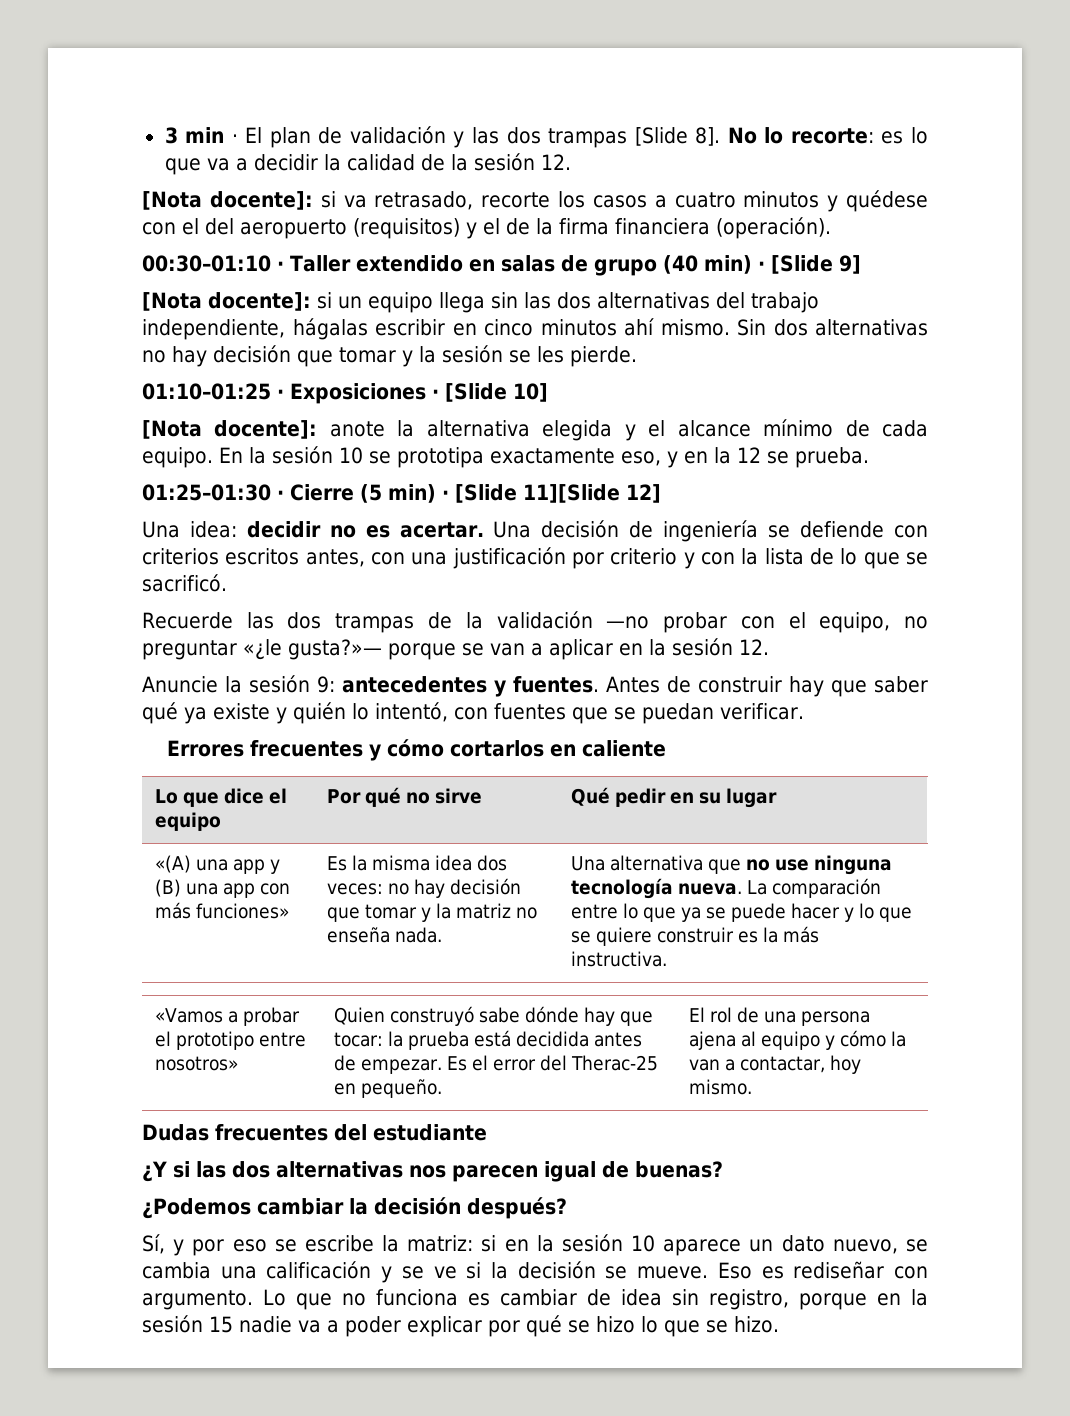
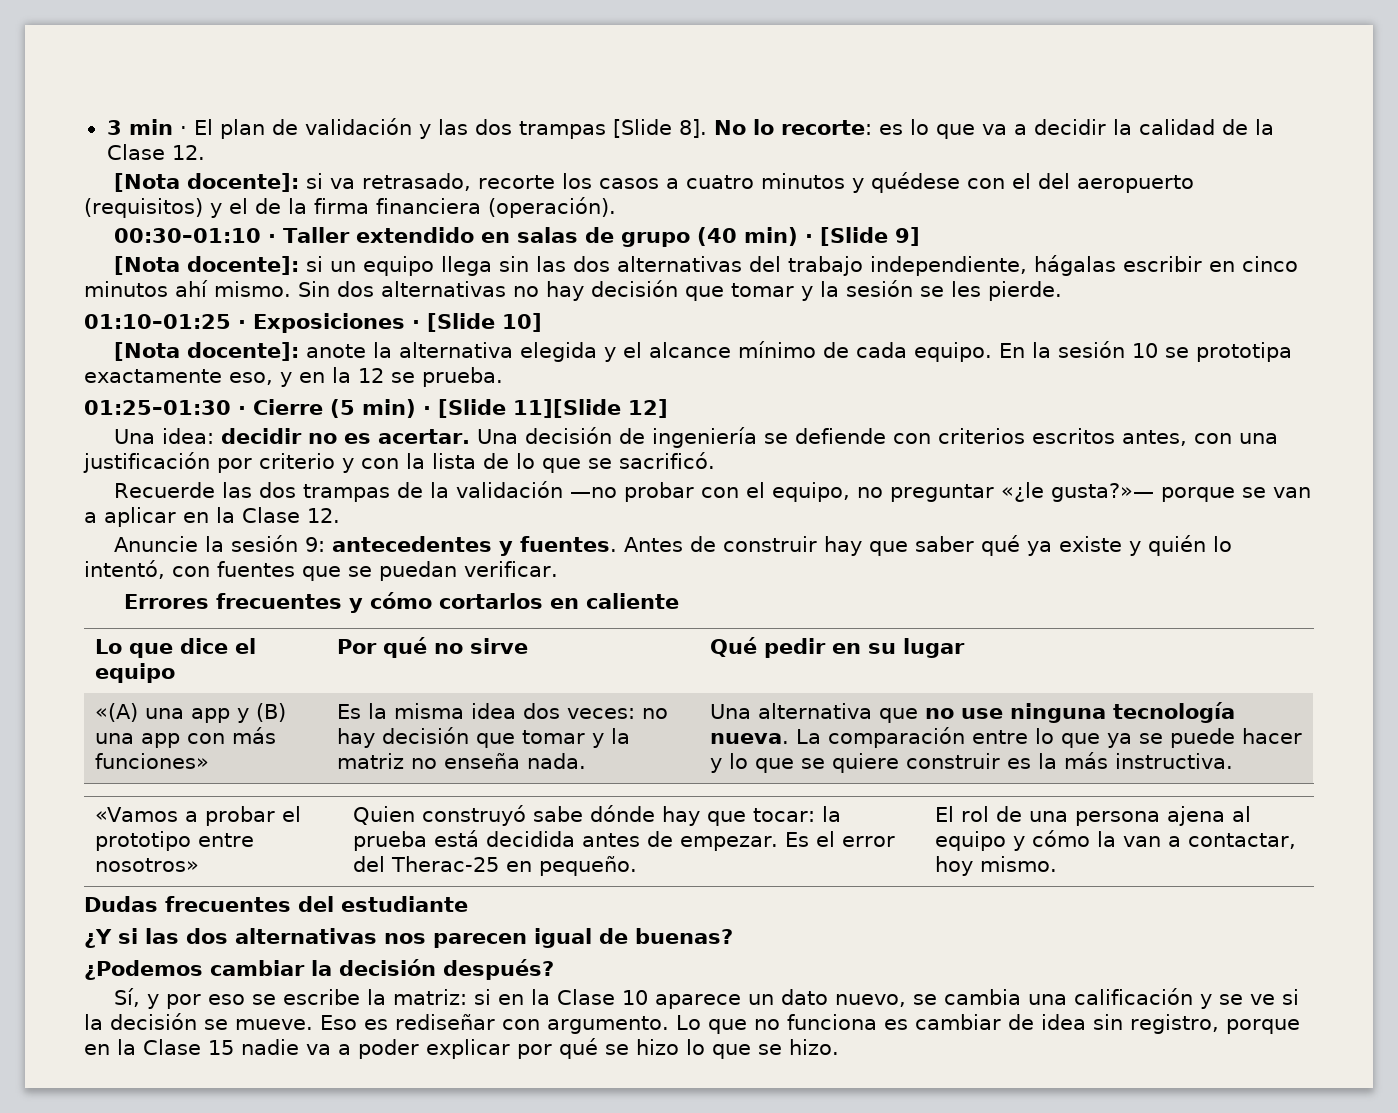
[473,153,535,171] sesión -> [106,144,165,160] Clase
[672,638,733,656] sesión -> [242,507,300,523] Clase
[561,1234,623,1252] sesión -> [556,989,615,1005] Clase
[142,1315,203,1333] sesión -> [143,1039,201,1055] Clase

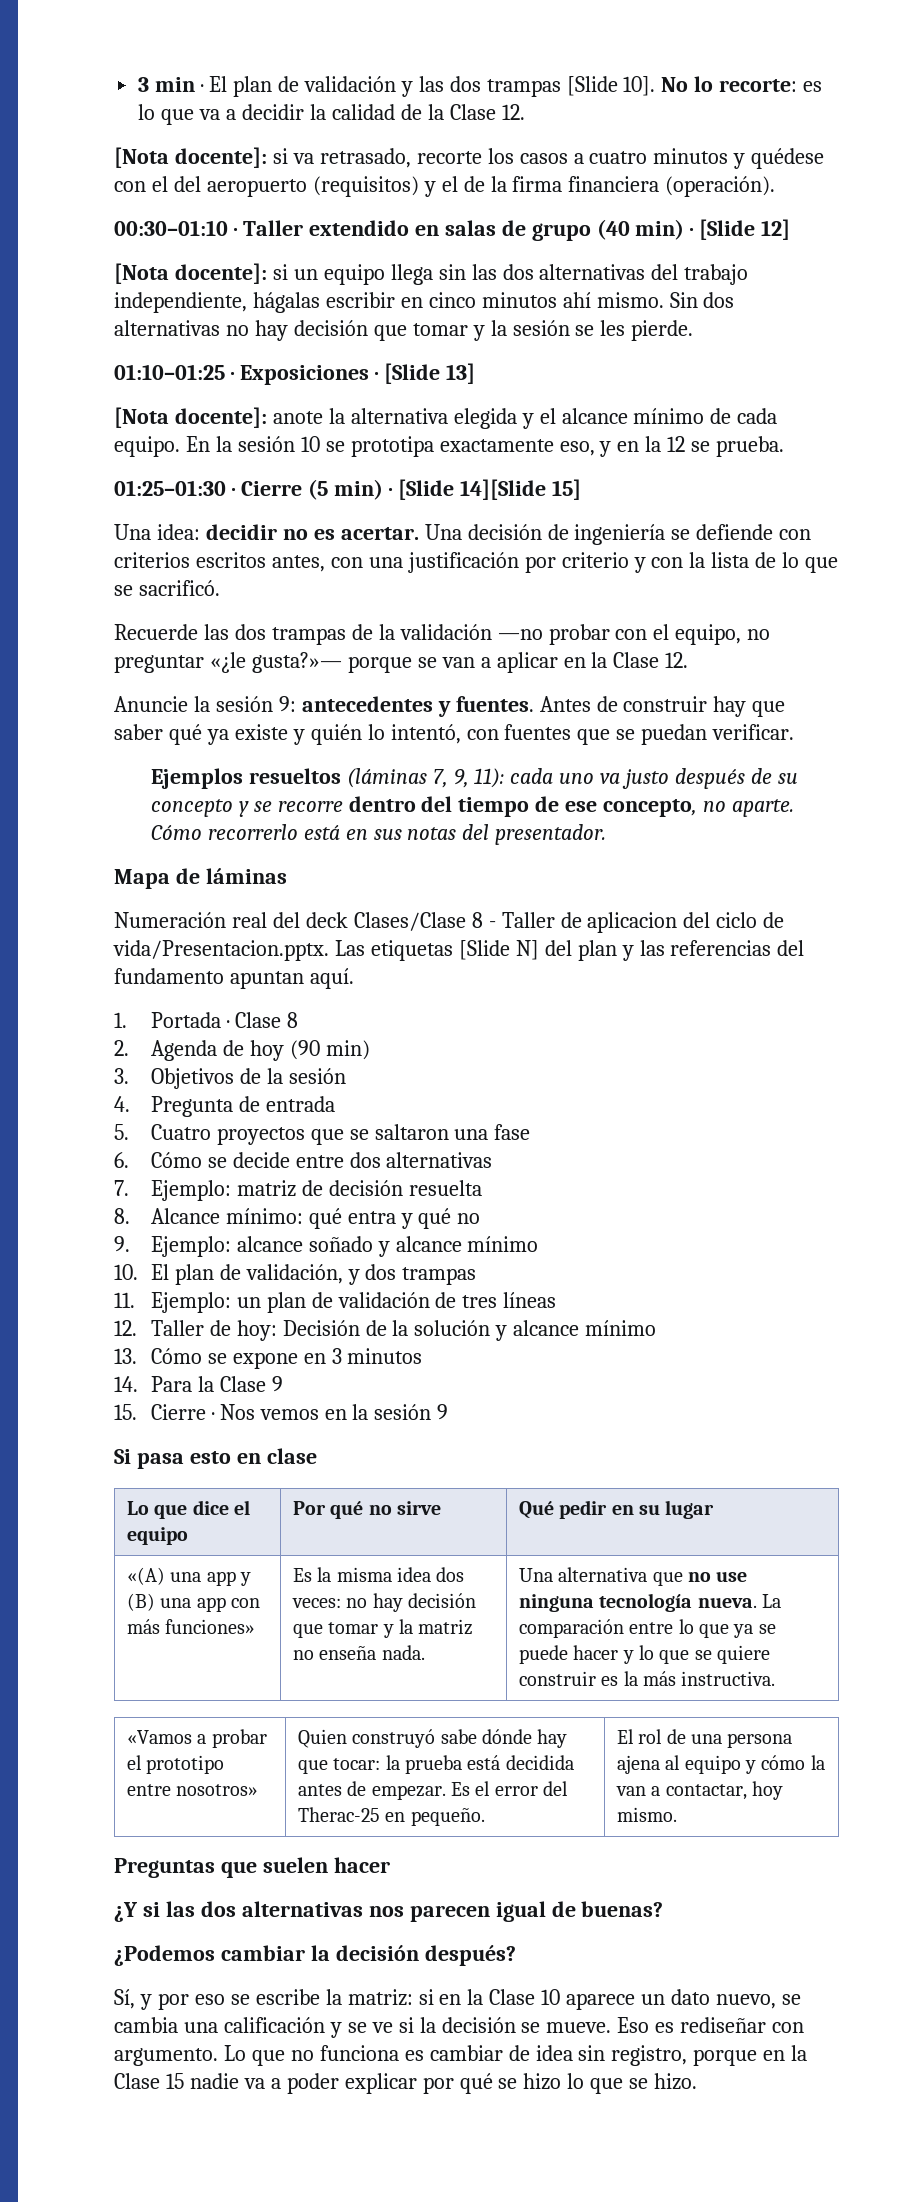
[678,119,707,138] 8]. -> [623,76,656,96] 10].
[894,227,920,246] 9] -> [761,219,791,240] 12]
[502,313,542,332] 10] -> [445,363,475,384] 13]
[513,399,668,418] 11][Slide 12] -> [459,479,581,500] 14][Slide 15]
[123,592,679,613] Errores frecuentes y cómo cortarlos en caliente -> [150,768,799,789] [150,796,795,817] [150,824,607,845] [114,868,287,889] [114,912,785,933] [113,940,805,961] [114,968,354,989] [114,1012,298,1028] [114,1040,370,1061] [114,1068,346,1089] [114,1096,335,1117] [114,1124,531,1145] [114,1152,493,1168] [114,1180,482,1201] [114,1208,481,1229] [114,1236,539,1257] [114,1264,477,1285] [114,1292,557,1313] [114,1320,657,1341] [114,1348,423,1369] [114,1376,283,1392] [114,1404,449,1420] [114,1448,317,1469] Ejemplos resueltos (láminas 7, 9, 11): cada uno va justo después de su concepto y se recorre dentro del tiempo de ese concepto, no aparte. Cómo recorrerlo está en sus notas del presentador. // Mapa de láminas // Numeración real del deck Clases/Clase 8 - Taller de aplicacion del ciclo de vida/Presentacion.pptx. Las etiquetas [Slide N] del plan y las referencias del fundamento apuntan aquí. // 1. Portada · Clase 8 // 2. Agenda de hoy (90 min) // 3. Objetivos de la sesión // 4. Pregunta de entrada // 5. Cuatro proyectos que se saltaron una fase // 6. Cómo se decide entre dos alternativas // 7. Ejemplo: matriz de decisión resuelta // 8. Alcance mínimo: qué entra y qué no // 9. Ejemplo: alcance soñado y alcance mínimo // 10. El plan de validación, y dos trampas // 11. Ejemplo: un plan de validación de tres líneas // 12. Taller de hoy: Decisión de la solución y alcance mínimo // 13. Cómo se expone en 3 minutos // 14. Para la Clase 9 // 15. Cierre · Nos vemos en la sesión 9 // Si pasa esto en clase
[84,896,468,912] Dudas frecuentes del estudiante -> [114,1857,390,1878] Preguntas que suelen hacer

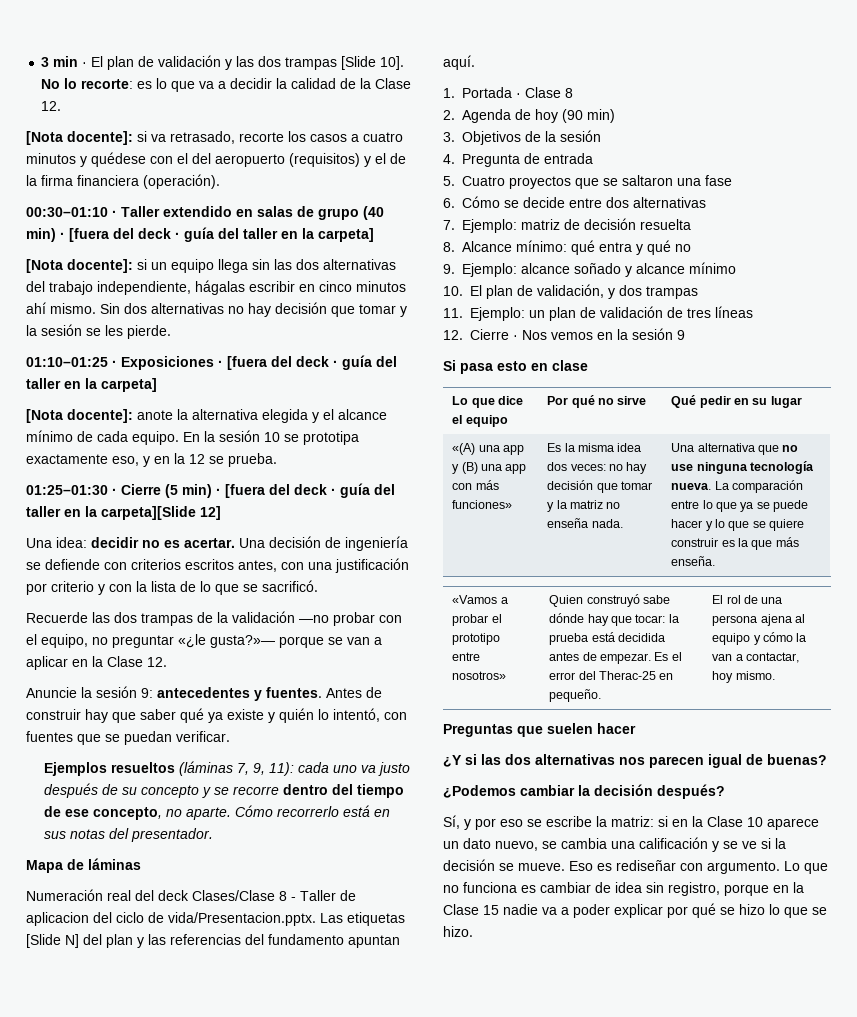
[699,219,791,240] [Slide 12] -> [69,227,374,242] [fuera del deck · guía del taller en la carpeta]
[383,363,475,384] [Slide 13] -> [227,355,397,370] [26,378,157,392] [fuera del deck · guía del taller en la carpeta]
[397,479,581,500] [Slide 14][Slide 15] -> [225,483,395,498] [26,506,221,520] [fuera del deck · guía del taller en la carpeta][Slide 12]
[150,1320,657,1341] [114,1348,423,1369] [114,1376,283,1392] [114,1404,137,1420] Taller de hoy: Decisión de la solución y alcance mínimo // 13. Cómo se expone en 3 minutos // 14. Para la Clase 9 // 15. -> (463, 335) none
[643,1671,776,1686] más instructiva. -> [751,537,799,550] [671,556,716,566] que más enseña.

